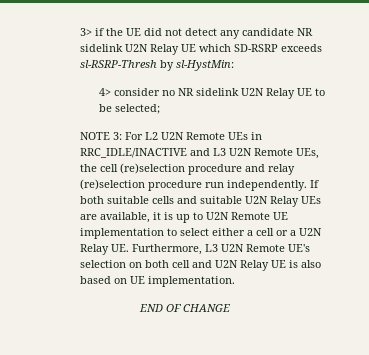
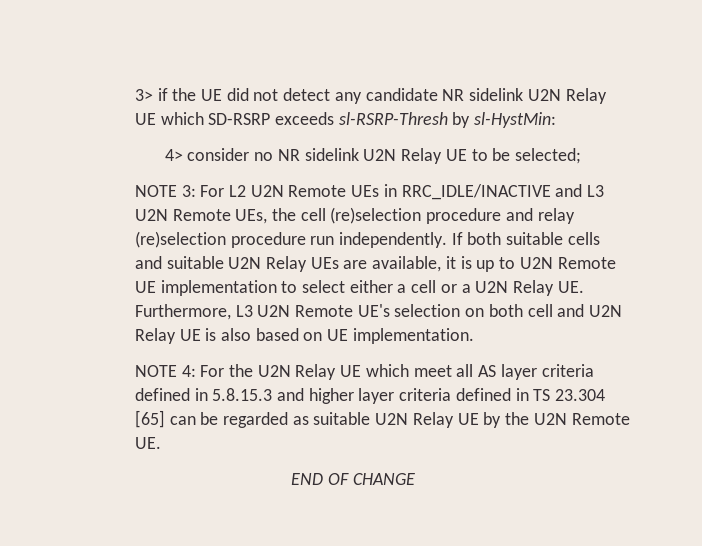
(235, 281) none -> [134,364,594,380] [134,388,606,404] [134,410,630,428] [134,437,161,449] // NOTE 4: For the U2N Relay UE which meet all AS layer criteria defined in 5.8.15.3 and higher layer criteria defined in TS 23.304 [65] can be regarded as suitable U2N Relay UE by the U2N Remote UE.

